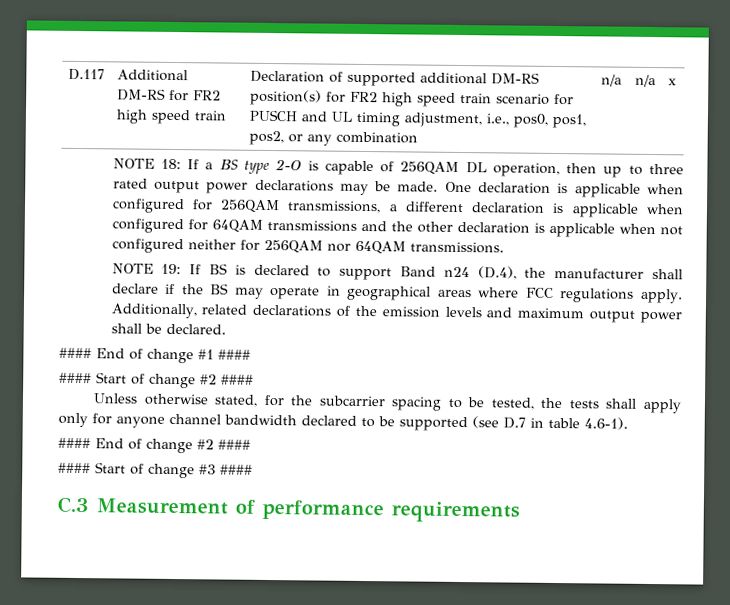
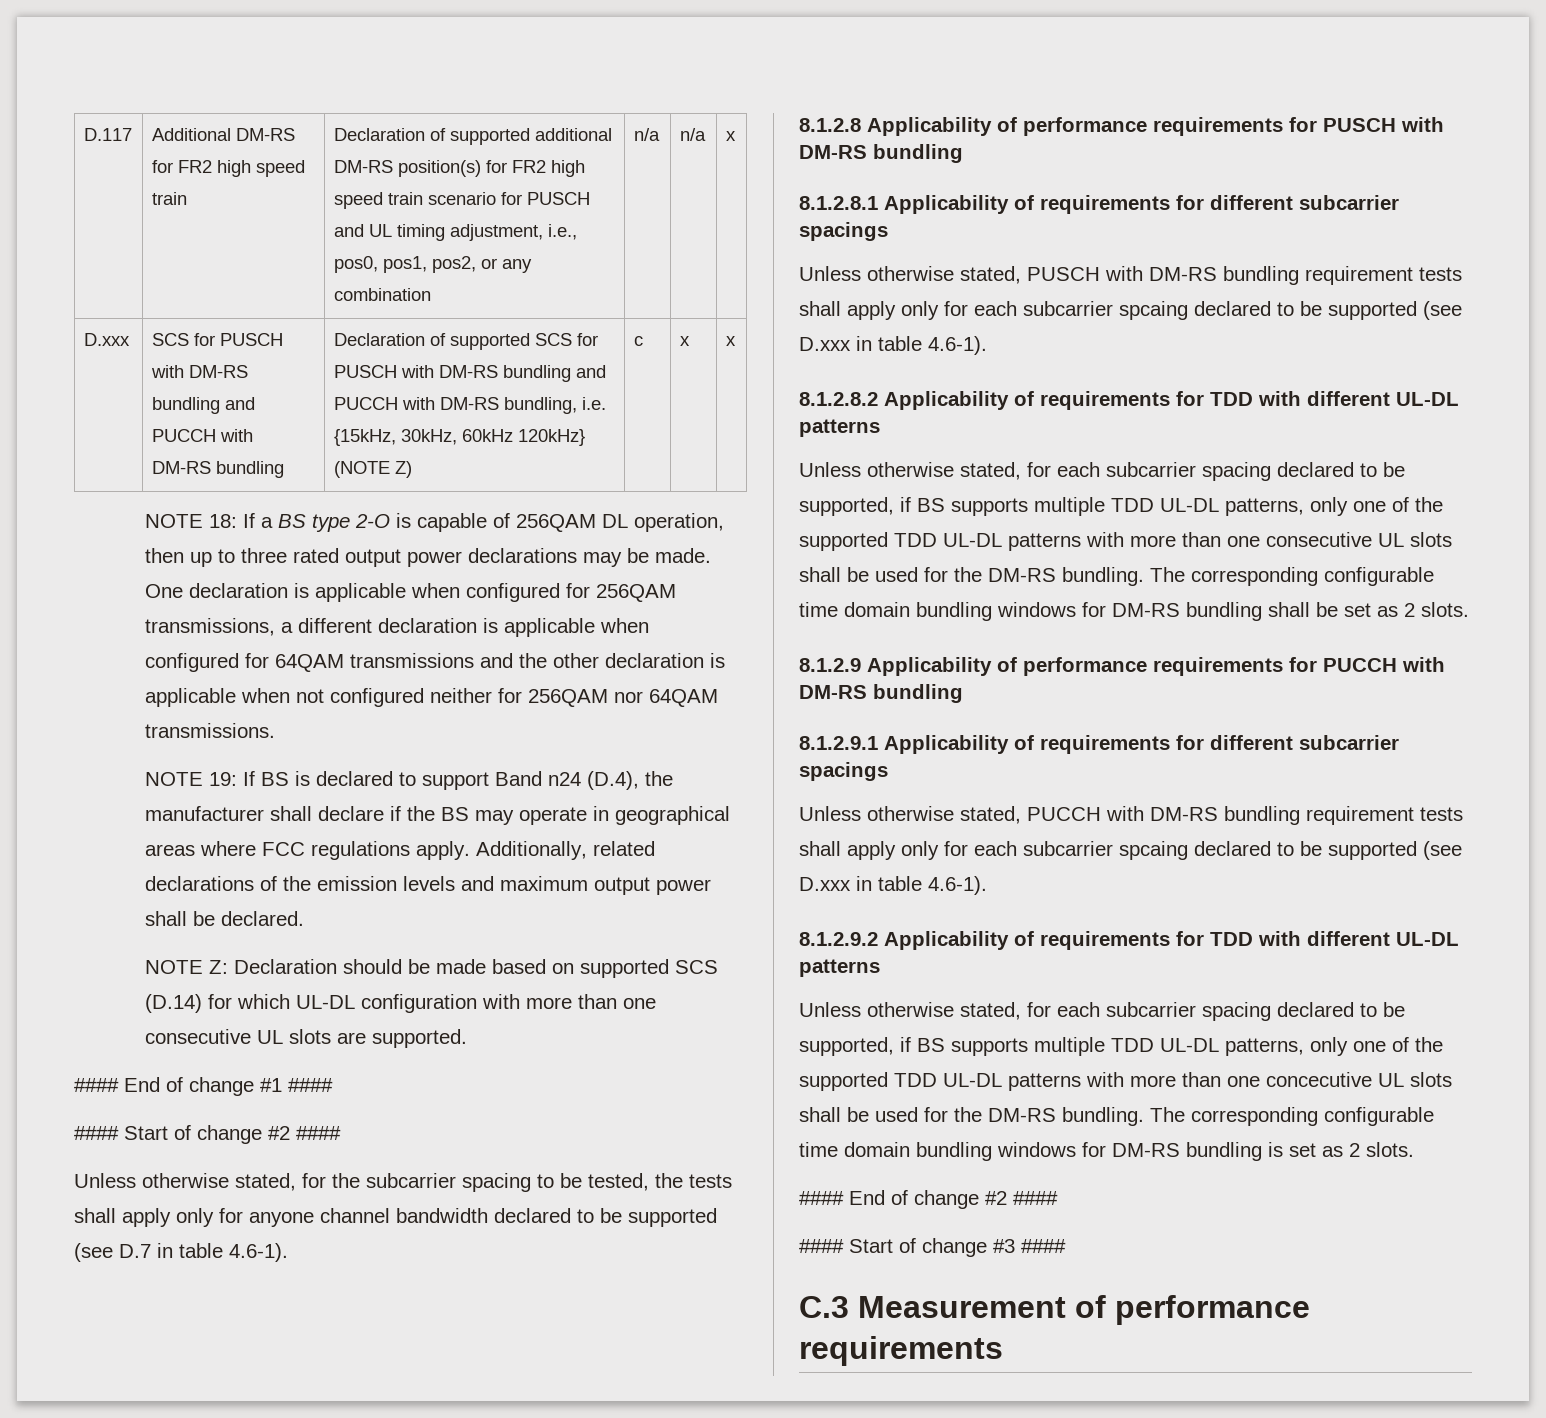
(678, 82) none -> [83,333,130,346] [151,333,283,346] [150,365,248,378] [151,397,255,414] [151,429,253,442] [151,461,284,478] [333,333,598,350] [333,365,606,382] [333,397,606,414] [333,429,585,446] [333,461,412,478] [633,336,643,346] [679,336,690,346] [725,336,736,346] // D.xxx | SCS for PUSCH with DM-RS bundling and PUCCH with DM-RS bundling | Declaration of supported SCS for PUSCH with DM-RS bundling and PUCCH with DM-RS bundling, i.e. {15kHz, 30kHz, 60kHz 120kHz} (NOTE Z) | c | x | x
(226, 329) none -> [144,959,718,978] [144,994,656,1013] [144,1029,467,1048] // NOTE Z: Declaration should be made based on supported SCS (D.14) for which UL-DL configuration with more than one consecutive UL slots are supported.
(628, 423) none -> [799,117,1444,136] [799,144,963,163] [799,195,1399,214] [799,222,888,241] [799,266,1462,285] [799,301,1462,320] [799,336,987,355] [799,391,1459,410] [799,419,880,437] [799,462,1405,481] [799,497,1443,516] [799,532,1452,551] [799,567,1434,586] [799,602,1469,621] [799,657,1445,676] [799,684,963,703] [799,735,1399,754] [799,762,888,781] [799,806,1463,825] [799,841,1462,860] [799,876,987,895] [799,931,1459,950] [799,959,880,977] [799,1002,1405,1021] [799,1037,1443,1056] [799,1072,1452,1091] [799,1107,1434,1126] [799,1142,1414,1161] // 8.1.2.8 Applicability of performance requirements for PUSCH with DM-RS bundling // 8.1.2.8.1 Applicability of requirements for different subcarrier spacings // Unless otherwise stated, PUSCH with DM-RS bundling requirement tests shall apply only for each subcarrier spcaing declared to be supported (see D.xxx in table 4.6-1). // 8.1.2.8.2 Applicability of requirements for TDD with different UL-DL patterns // Unless otherwise stated, for each subcarrier spacing declared to be supported, if BS supports multiple TDD UL-DL patterns, only one of the supported TDD UL-DL patterns with more than one consecutive UL slots shall be used for the DM-RS bundling. The corresponding configurable time domain bundling windows for DM-RS bundling shall be set as 2 slots. // 8.1.2.9 Applicability of performance requirements for PUCCH with DM-RS bundling // 8.1.2.9.1 Applicability of requirements for different subcarrier spacings // Unless otherwise stated, PUCCH with DM-RS bundling requirement tests shall apply only for each subcarrier spcaing declared to be supported (see D.xxx in table 4.6-1). // 8.1.2.9.2 Applicability of requirements for TDD with different UL-DL patterns // Unless otherwise stated, for each subcarrier spacing declared to be supported, if BS supports multiple TDD UL-DL patterns, only one of the supported TDD UL-DL patterns with more than one concecutive UL slots shall be used for the DM-RS bundling. The corresponding configurable time domain bundling windows for DM-RS bundling is set as 2 slots.

